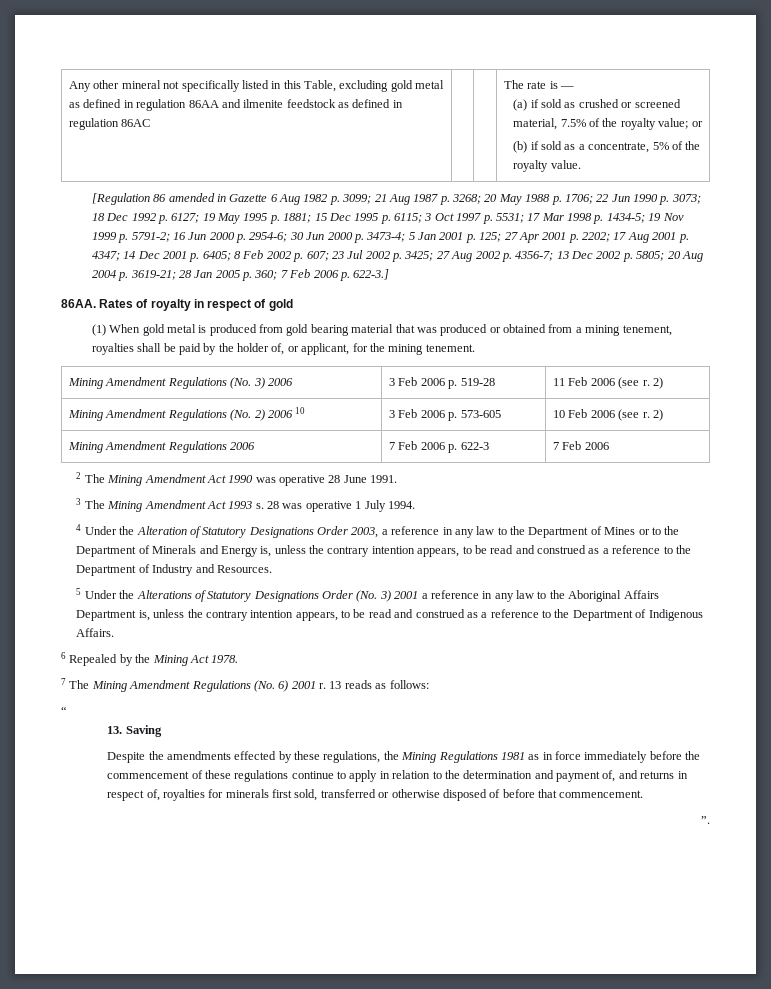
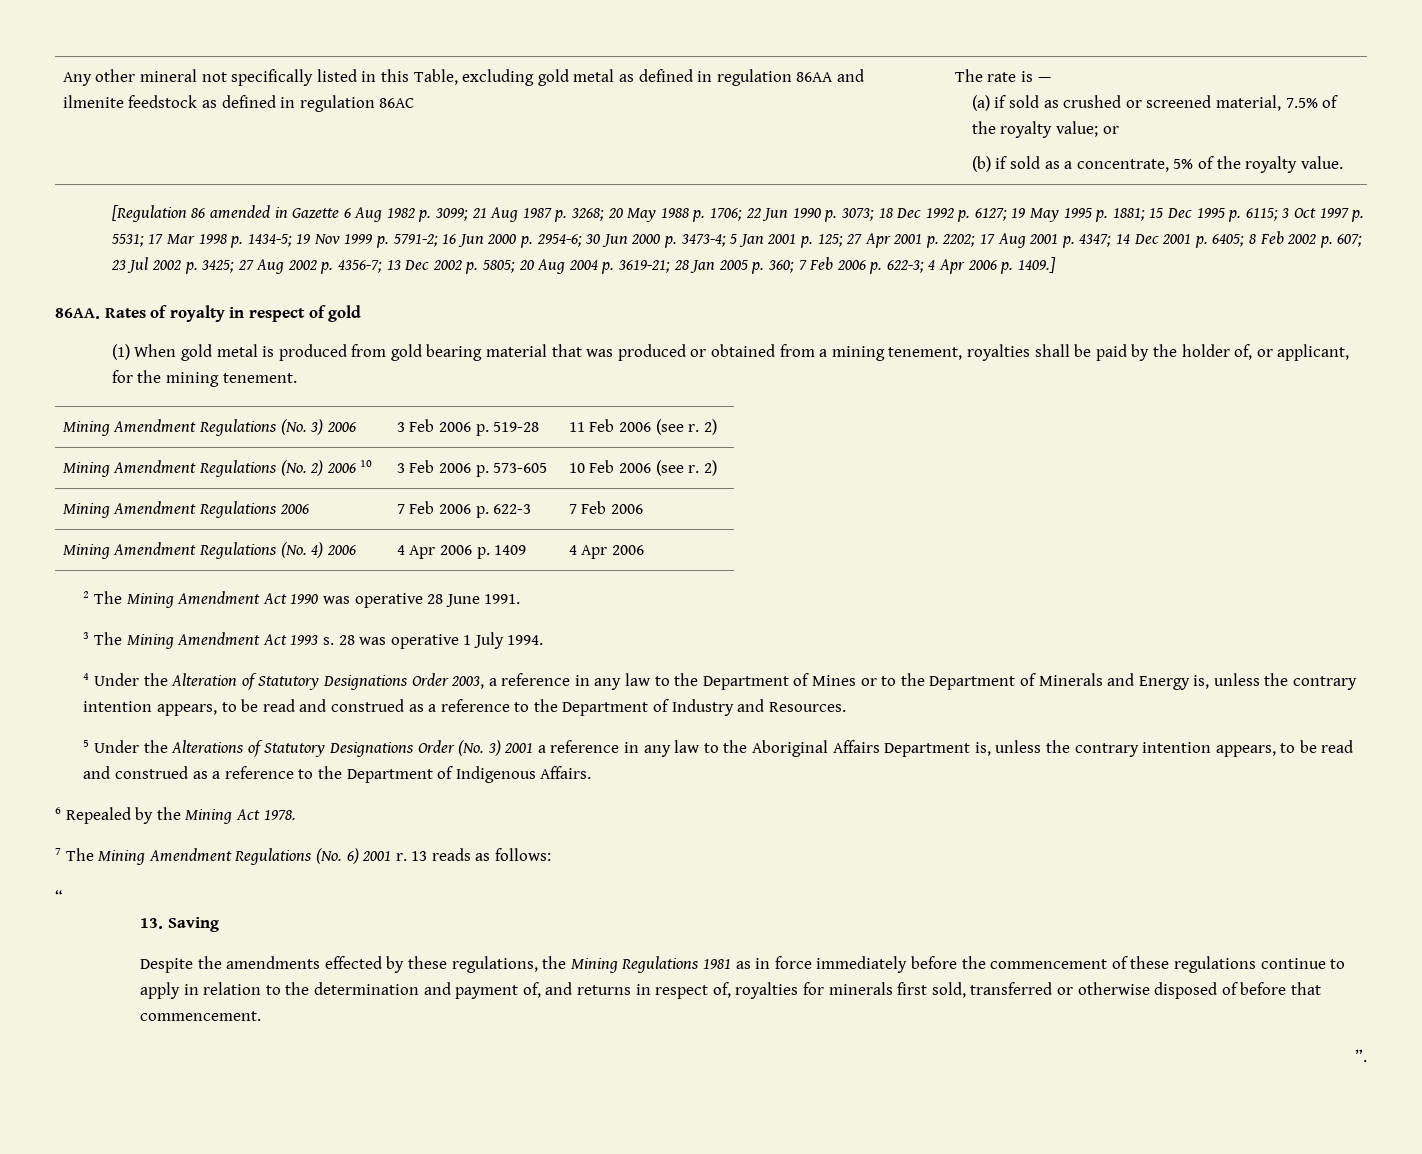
[353,269,390,280] 622-3.] -> [886,257,1056,274] 622-3; 4 Apr 2006 p. 1409.]
(609, 446) none -> [62,542,356,559] [396,545,527,559] [568,545,645,559] // Mining Amendment Regulations (No. 4) 2006 | 4 Apr 2006 p. 1409 | 4 Apr 2006

